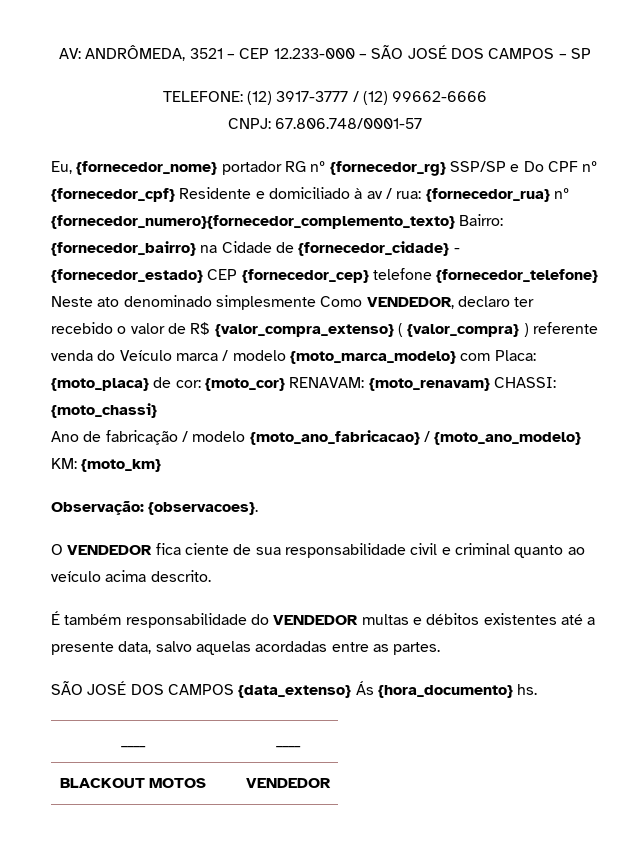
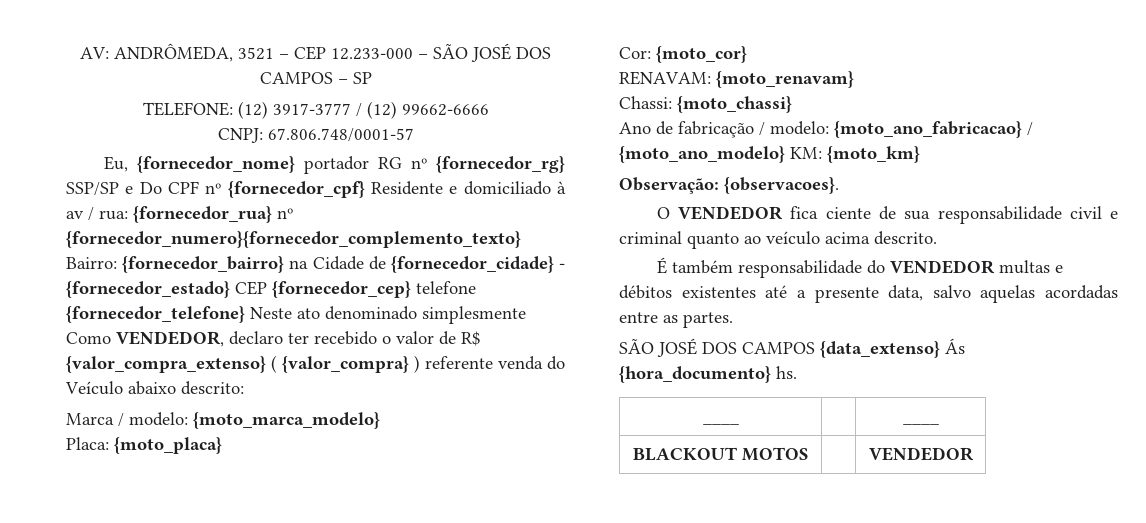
[175,350,286,361] marca / modelo -> [128,381,244,395] [66,412,188,427] abaixo descrito: // Marca / modelo:
[460,353,491,361] com -> (380, 420) //
[153,377,201,388] de cor: -> [619,47,651,59] // Cor:
(285, 384) none -> (747, 54) //
[493,377,556,388] CHASSI: -> [619,96,672,109] // Chassi:
[192,431,246,442] modelo -> [770,121,829,135] modelo:

